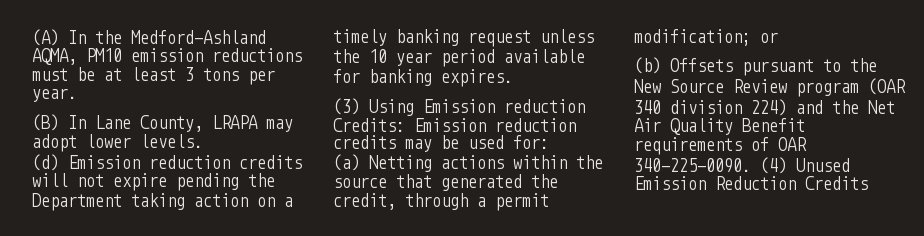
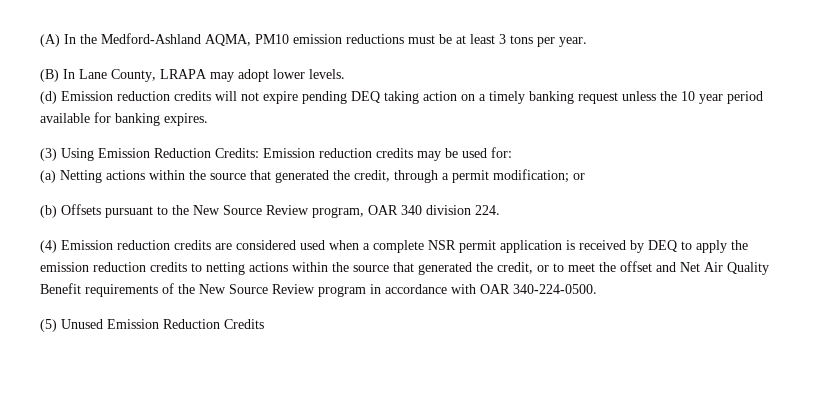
[248,173,275,187] [32,193,122,211] the Department -> [351,91,380,103] DEQ
[504,99,585,113] reduction -> [154,148,211,158] Reduction
[796,78,906,97] [634,99,859,116] program (OAR 340 division 224) and the -> [312,205,500,218] [40,240,748,253] [40,261,676,275] program, OAR 340 division 224. // (4) Emission reduction credits are considered used when a complete NSR permit application is received by DEQ to apply the emission reduction credits to netting actions within the source that generated the credit, or to meet the offset and
[778,137,807,151] [634,157,787,174] OAR 340-225-0090. (4) -> [178,284,597,297] [40,319,57,332] the New Source Review program in accordance with OAR 340-224-0500. // (5)

